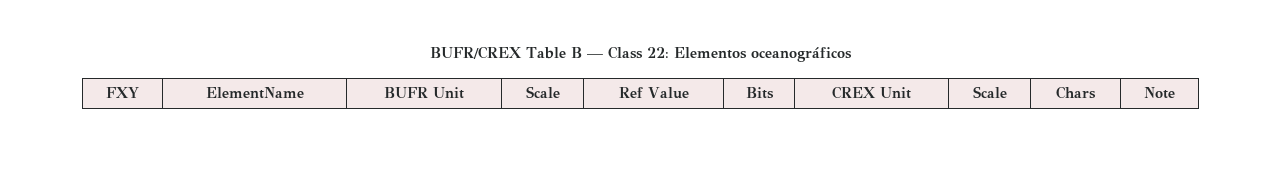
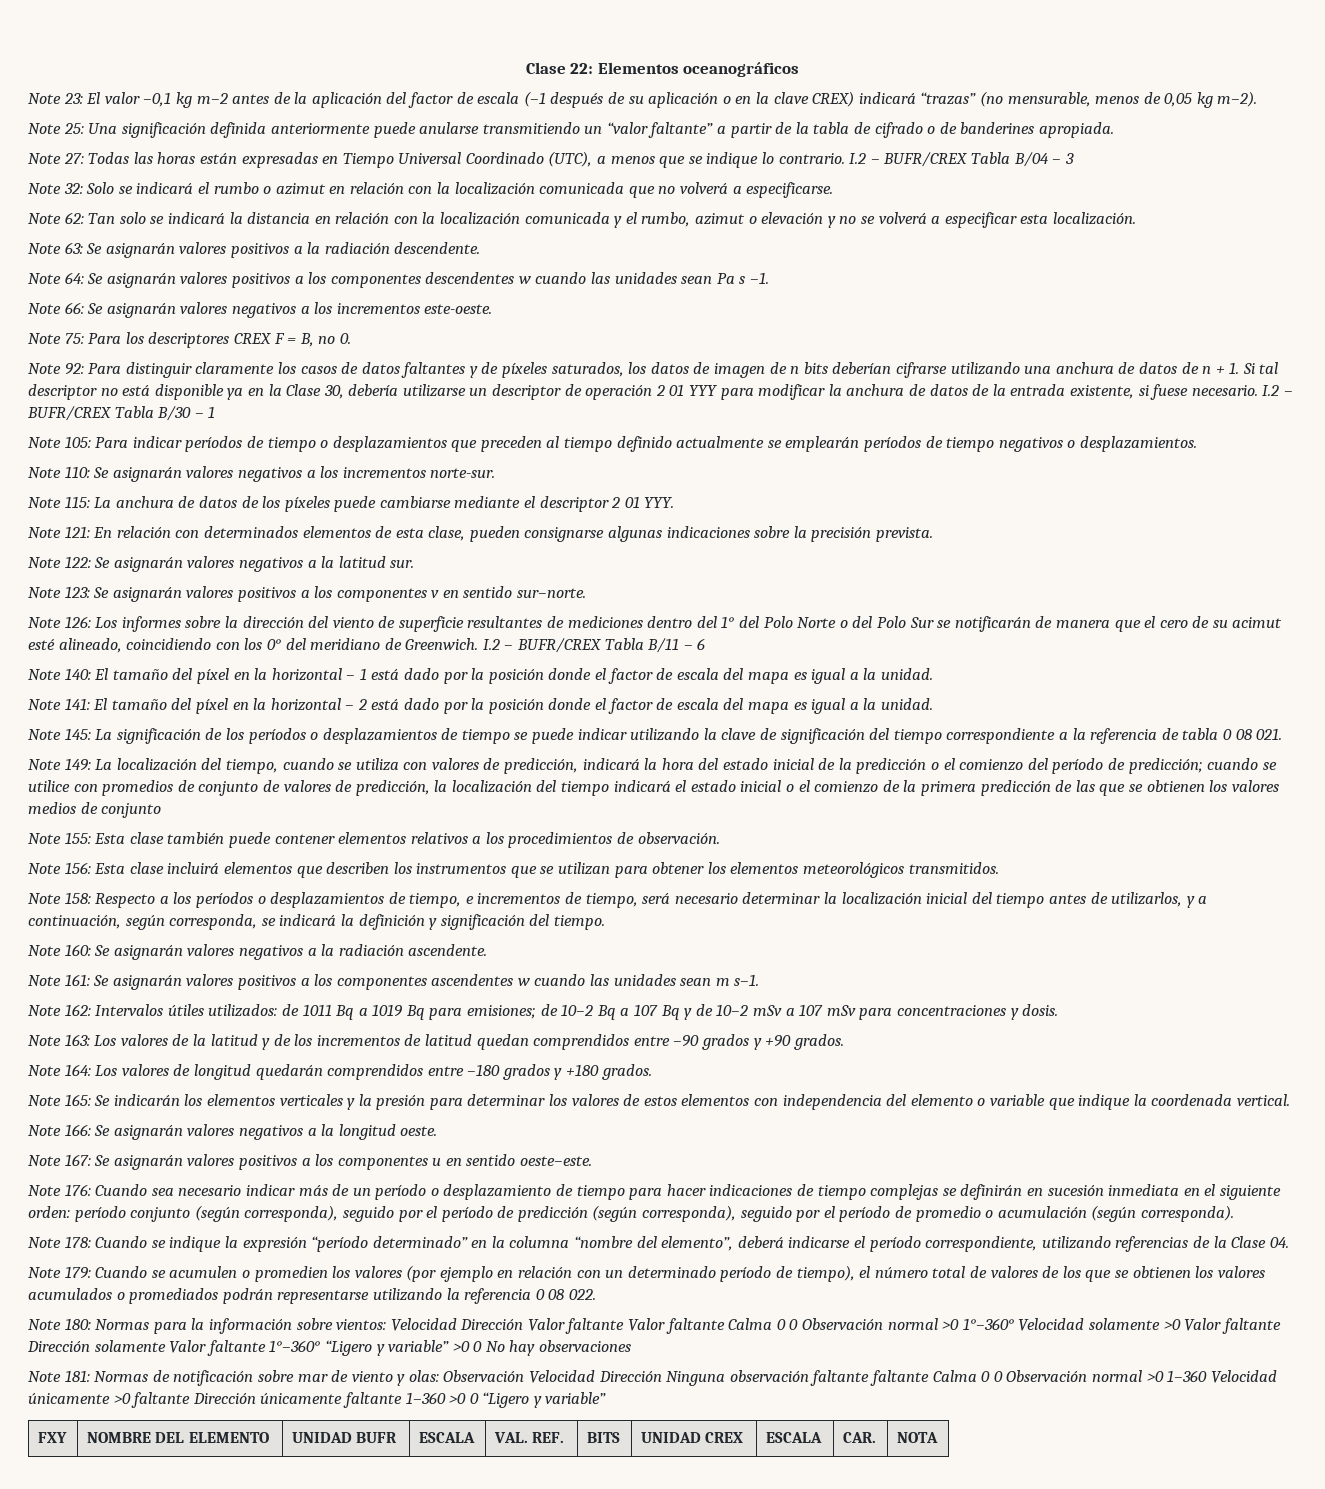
[430,46,852,62] [106,87,139,98] [205,87,304,99] [384,87,464,99] [525,86,560,98] [618,87,689,99] [745,87,774,99] [832,86,911,99] [972,86,1007,98] [1056,86,1096,99] [1144,87,1175,99] BUFR/CREX Table B — Class 22: Elementos oceanográficos // FXY | ElementName | BUFR Unit | Scale | Ref Value | Bits | CREX Unit | Scale | Chars | Note -> [525,62,800,77] [28,91,1258,108] [28,122,1114,138] [28,151,1074,168] [28,182,834,198] [28,212,1136,228] [28,242,481,258] [28,272,770,288] [28,302,493,318] [28,332,351,348] [28,362,1279,378] [28,384,1293,400] [27,406,216,421] [28,436,1197,452] [28,466,496,482] [28,496,675,512] [28,526,934,542] [28,556,415,572] [28,586,587,602] [28,616,1283,632] [28,638,706,653] [28,668,933,684] [28,698,933,714] [28,728,1283,744] [28,758,1277,774] [28,780,1279,796] [28,802,162,818] [28,832,720,848] [28,862,999,878] [28,892,1208,908] [28,914,605,930] [28,944,488,960] [28,974,760,990] [28,1004,1059,1020] [28,1034,844,1050] [28,1064,652,1080] [28,1094,1290,1110] [28,1124,438,1140] [28,1154,593,1170] [28,1184,1281,1200] [28,1205,1234,1222] [28,1236,1289,1252] [28,1265,1265,1282] [28,1288,596,1304] [28,1318,1281,1334] [27,1340,632,1356] [28,1370,1277,1386] [28,1392,607,1408] [38,1432,68,1443] [87,1432,269,1443] [292,1432,398,1443] [419,1432,476,1443] [494,1432,565,1443] [587,1432,621,1443] [641,1432,744,1443] [766,1432,823,1443] [843,1432,877,1443] [897,1432,939,1443] Clase 22: Elementos oceanográficos // Note 23: El valor –0,1 kg m–2 antes de la aplicación del factor de escala (–1 después de su aplicación o en la clave CREX) indicará “trazas” (no mensurable, menos de 0,05 kg m–2). // Note 25: Una significación definida anteriormente puede anularse transmitiendo un “valor faltante” a partir de la tabla de cifrado o de banderines apropiada. // Note 27: Todas las horas están expresadas en Tiempo Universal Coordinado (UTC), a menos que se indique lo contrario. I.2 – BUFR/CREX Tabla B/04 – 3 // Note 32: Solo se indicará el rumbo o azimut en relación con la localización comunicada que no volverá a especificarse. // Note 62: Tan solo se indicará la distancia en relación con la localización comunicada y el rumbo, azimut o elevación y no se volverá a especificar esta localización. // Note 63: Se asignarán valores positivos a la radiación descendente. // Note 64: Se asignarán valores positivos a los componentes descendentes w cuando las unidades sean Pa s –1. // Note 66: Se asignarán valores negativos a los incrementos este-oeste. // Note 75: Para los descriptores CREX F = B, no 0. // Note 92: Para distinguir claramente los casos de datos faltantes y de píxeles saturados, los datos de imagen de n bits deberían cifrarse utilizando una anchura de datos de n + 1. Si tal descriptor no está disponible ya en la Clase 30, debería utilizarse un descriptor de operación 2 01 YYY para modificar la anchura de datos de la entrada existente, si fuese necesario. I.2 – BUFR/CREX Tabla B/30 – 1 // Note 105: Para indicar períodos de tiempo o desplazamientos que preceden al tiempo definido actualmente se emplearán períodos de tiempo negativos o desplazamientos. // Note 110: Se asignarán valores negativos a los incrementos norte-sur. // Note 115: La anchura de datos de los píxeles puede cambiarse mediante el descriptor 2 01 YYY. // Note 121: En relación con determinados elementos de esta clase, pueden consignarse algunas indicaciones sobre la precisión prevista. // Note 122: Se asignarán valores negativos a la latitud sur. // Note 123: Se asignarán valores positivos a los componentes v en sentido sur–norte. // Note 126: Los informes sobre la dirección del viento de superficie resultantes de mediciones dentro del 1° del Polo Norte o del Polo Sur se notificarán de manera que el cero de su acimut esté alineado, coincidiendo con los 0° del meridiano de Greenwich. I.2 – BUFR/CREX Tabla B/11 – 6 // Note 140: El tamaño del píxel en la horizontal – 1 está dado por la posición donde el factor de escala del mapa es igual a la unidad. // Note 141: El tamaño del píxel en la horizontal – 2 está dado por la posición donde el factor de escala del mapa es igual a la unidad. // Note 145: La significación de los períodos o desplazamientos de tiempo se puede indicar utilizando la clave de significación del tiempo correspondiente a la referencia de tabla 0 08 021. // Note 149: La localización del tiempo, cuando se utiliza con valores de predicción, indicará la hora del estado inicial de la predicción o el comienzo del período de predicción; cuando se utilice con promedios de conjunto de valores de predicción, la localización del tiempo indicará el estado inicial o el comienzo de la primera predicción de las que se obtienen los valores medios de conjunto // Note 155: Esta clase también puede contener elementos relativos a los procedimientos de observación. // Note 156: Esta clase incluirá elementos que describen los instrumentos que se utilizan para obtener los elementos meteorológicos transmitidos. // Note 158: Respecto a los períodos o desplazamientos de tiempo, e incrementos de tiempo, será necesario determinar la localización inicial del tiempo antes de utilizarlos, y a continuación, según corresponda, se indicará la definición y significación del tiempo. // Note 160: Se asignarán valores negativos a la radiación ascendente. // Note 161: Se asignarán valores positivos a los componentes ascendentes w cuando las unidades sean m s–1. // Note 162: Intervalos útiles utilizados: de 1011 Bq a 1019 Bq para emisiones; de 10–2 Bq a 107 Bq y de 10–2 mSv a 107 mSv para concentraciones y dosis. // Note 163: Los valores de la latitud y de los incrementos de latitud quedan comprendidos entre –90 grados y +90 grados. // Note 164: Los valores de longitud quedarán comprendidos entre –180 grados y +180 grados. // Note 165: Se indicarán los elementos verticales y la presión para determinar los valores de estos elementos con independencia del elemento o variable que indique la coordenada vertical. // Note 166: Se asignarán valores negativos a la longitud oeste. // Note 167: Se asignarán valores positivos a los componentes u en sentido oeste–este. // Note 176: Cuando sea necesario indicar más de un período o desplazamiento de tiempo para hacer indicaciones de tiempo complejas se definirán en sucesión inmediata en el siguiente orden: período conjunto (según corresponda), seguido por el período de predicción (según corresponda), seguido por el período de promedio o acumulación (según corresponda). // Note 178: Cuando se indique la expresión “período determinado” en la columna “nombre del elemento”, deberá indicarse el período correspondiente, utilizando referencias de la Clase 04. // Note 179: Cuando se acumulen o promedien los valores (por ejemplo en relación con un determinado período de tiempo), el número total de valores de los que se obtienen los valores acumulados o promediados podrán representarse utilizando la referencia 0 08 022. // Note 180: Normas para la información sobre vientos: Velocidad Dirección Valor faltante Valor faltante Calma 0 0 Observación normal >0 1°–360° Velocidad solamente >0 Valor faltante Dirección solamente Valor faltante 1°–360° “Ligero y variable” >0 0 No hay observaciones // Note 181: Normas de notificación sobre mar de viento y olas: Observación Velocidad Dirección Ninguna observación faltante faltante Calma 0 0 Observación normal >0 1–360 Velocidad únicamente >0 faltante Dirección únicamente faltante 1–360 >0 0 “Ligero y variable” // FXY | NOMBRE DEL ELEMENTO | UNIDAD BUFR | ESCALA | VAL. REF. | BITS | UNIDAD CREX | ESCALA | CAR. | NOTA

